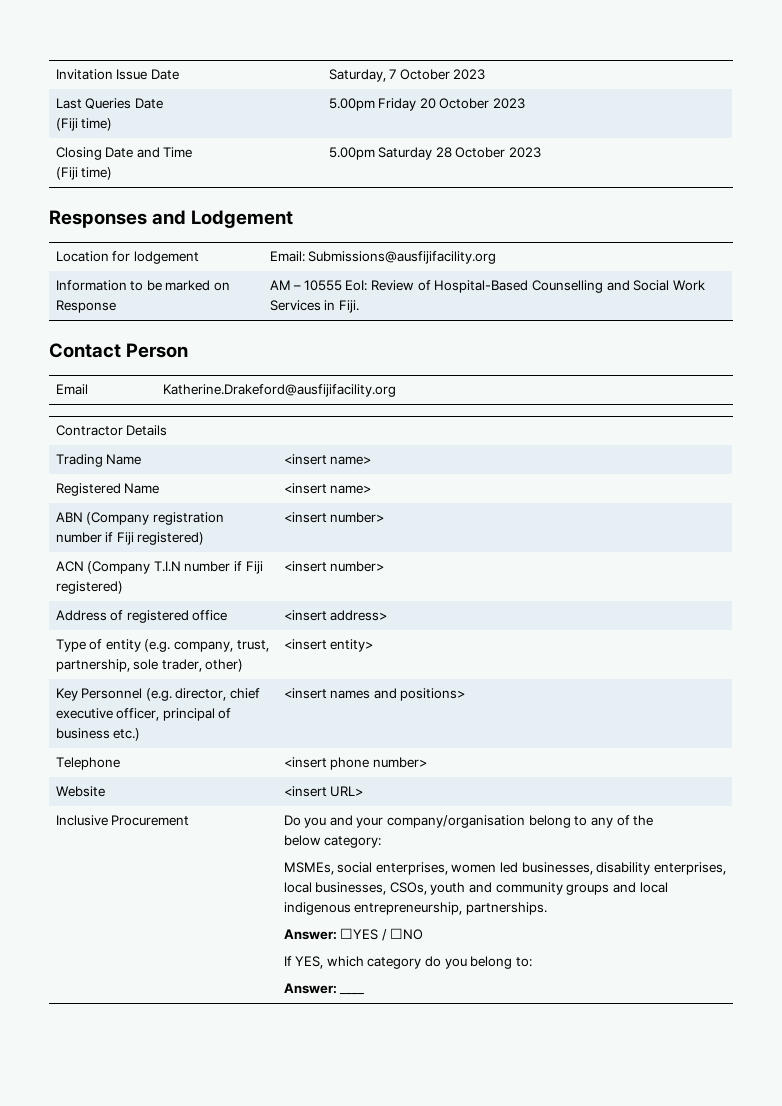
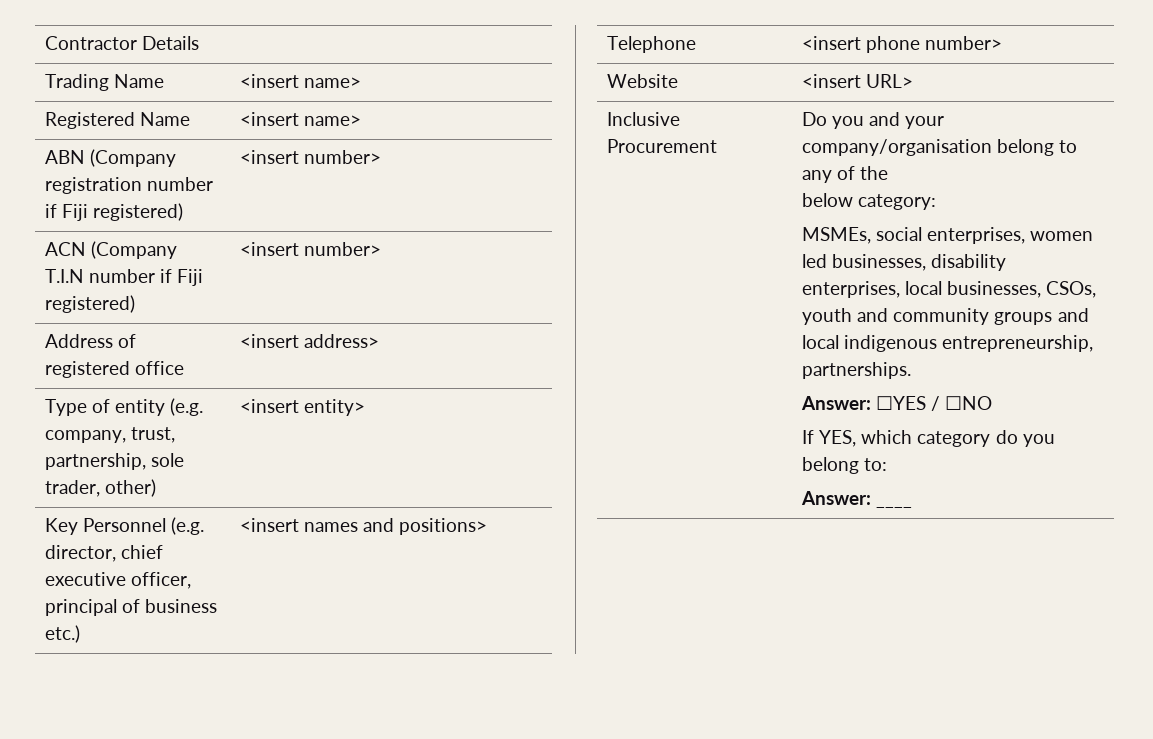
[55,69,179,80] [328,69,486,82] [55,98,163,109] [55,118,113,131] [328,98,526,111] [55,147,193,160] [55,167,113,180] [328,147,542,160] [49,210,294,228] [55,251,199,264] [269,251,497,264] [55,280,231,291] [55,300,116,313] [269,280,705,293] [269,300,359,313] [49,343,189,358] [55,384,88,395] [162,384,396,397] Invitation Issue Date | Saturday, 7 October 2023 // Last Queries Date // (Fiji time) | 5.00pm Friday 20 October 2023 // Closing Date and Time // (Fiji time) | 5.00pm Saturday 28 October 2023 // Responses and Lodgement // Location for lodgement | Email: Submissions@ausfijifacility.org // Information to be marked on Response | AM – 10555 EoI: Review of Hospital-Based Counselling and Social Work Services in Fiji. // Contact Person // Email | Katherine.Drakeford@ausfijifacility.org // -> (45, 43) none

